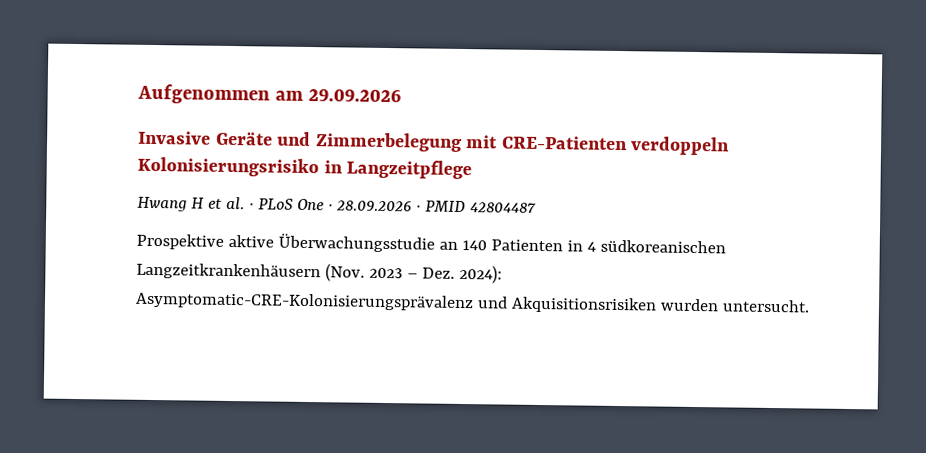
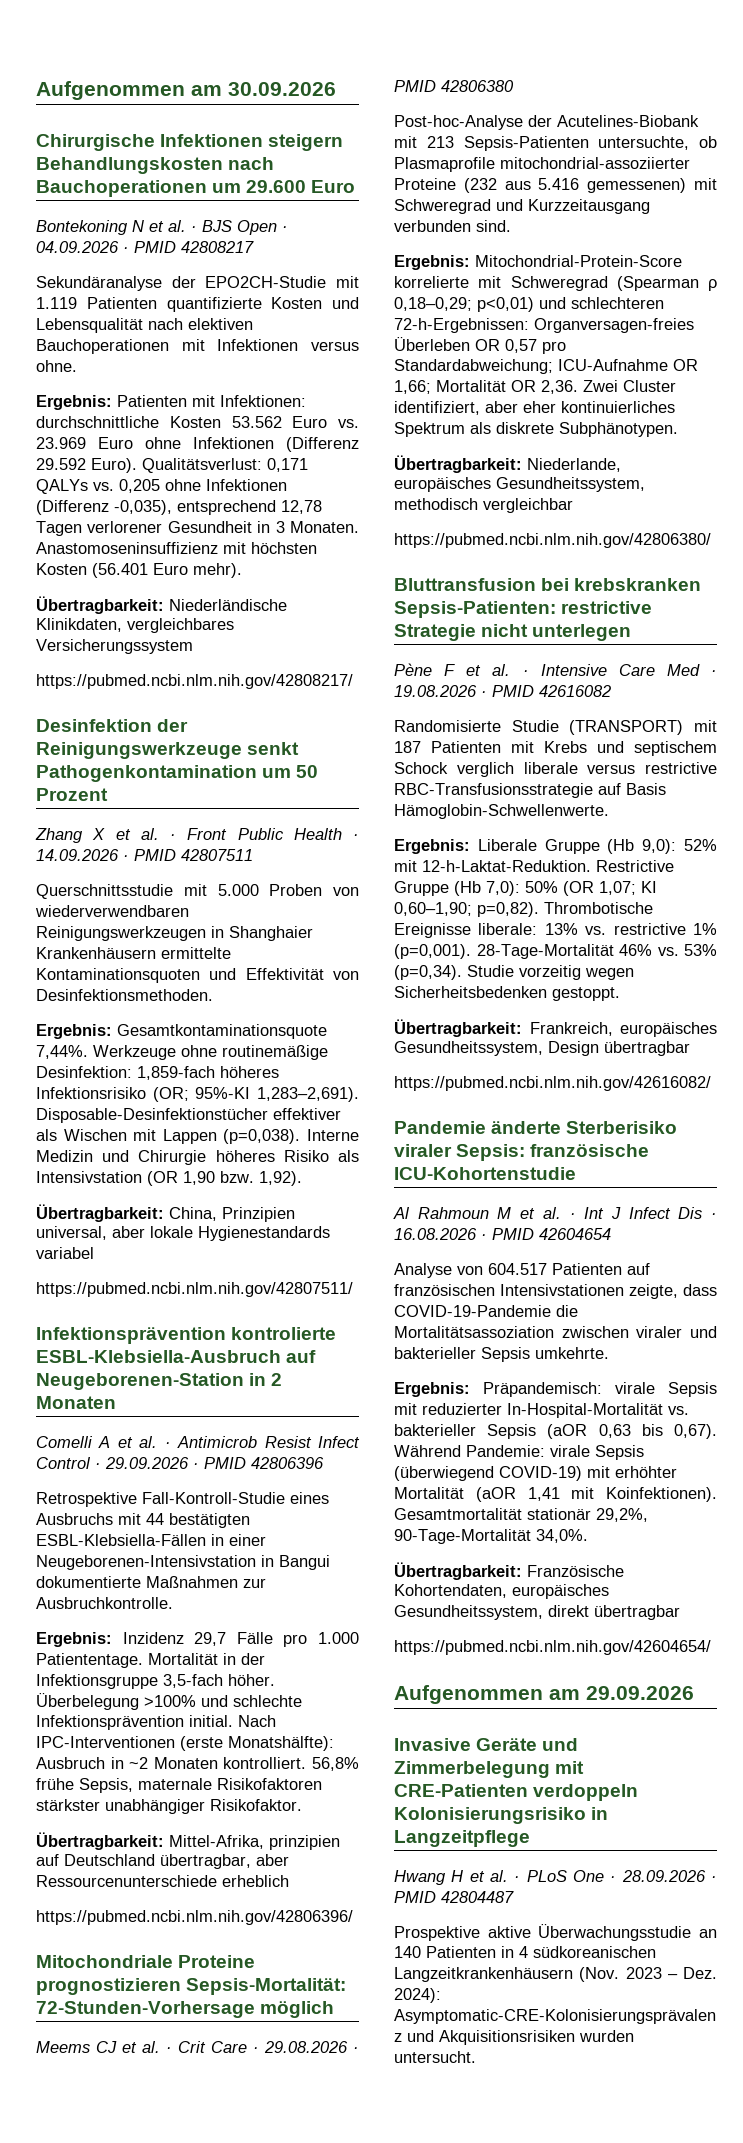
[137,83,304,105] Aufgenommen am -> [36,81,336,100] [36,134,344,151] [36,157,275,174] [36,180,356,197] [36,220,288,235] [36,241,254,253] [36,276,359,291] [36,297,359,312] [36,318,253,333] [36,339,359,354] [36,360,77,372] [36,395,306,410] [36,416,359,428] [36,437,359,452] [36,458,308,473] [36,479,287,494] [36,500,322,515] [36,521,359,536] [36,542,317,554] [36,563,242,578] [36,596,287,614] [36,618,234,633] [36,639,193,654] [36,674,353,689] [36,719,189,732] [36,742,300,759] [36,765,319,782] [36,788,108,801] [35,828,359,843] [36,849,253,861] [36,884,359,899] [35,905,189,917] [36,926,313,941] [36,947,231,959] [36,968,359,983] [36,989,213,1001] [36,1024,327,1039] [36,1045,328,1060] [36,1066,279,1080] [36,1087,359,1102] [36,1108,341,1123] [36,1129,359,1144] [36,1150,359,1165] [36,1171,302,1186] [36,1204,295,1222] [36,1226,330,1241] [36,1247,94,1259] [36,1282,353,1297] [36,1327,337,1344] [36,1350,317,1363] [36,1373,283,1390] [36,1396,116,1409] [36,1436,360,1448] [36,1457,324,1469] [36,1492,329,1507] [36,1513,250,1528] [36,1534,266,1546] [36,1555,330,1570] [36,1576,266,1588] [36,1597,173,1609] [36,1632,359,1647] [36,1653,265,1668] [36,1674,275,1689] [36,1693,302,1710] [36,1715,276,1730] [36,1736,334,1751] [36,1757,359,1771] [36,1778,322,1793] [36,1799,302,1814] [36,1832,340,1850] [36,1854,289,1869] [36,1875,289,1887] [36,1910,353,1925] [36,1955,256,1968] [36,1978,347,1995] [36,2001,335,2018] [36,2041,359,2053] [394,80,514,92] [394,115,699,130] [394,136,717,151] [394,157,690,172] [394,178,717,193] [394,199,650,214] [394,220,511,232] [394,255,682,270] [394,276,717,291] [394,297,664,312] [394,318,694,333] [394,337,566,354] [394,359,698,374] [394,380,676,394] [394,401,675,415] [394,422,678,437] [394,455,621,473] [394,477,645,492] [394,498,573,513] [394,533,711,548] [394,578,702,591] [394,601,653,618] [394,624,632,641] [394,663,717,676] [394,685,611,697] [394,720,717,735] [394,741,717,756] [394,762,717,777] [394,783,666,798] [394,804,609,819] [394,839,717,854] [394,860,674,872] [394,881,657,896] [394,902,653,917] [394,923,717,938] [394,944,717,959] [394,965,634,980] [394,986,620,1001] [394,1019,717,1037] [394,1041,690,1056] [394,1076,711,1091] [394,1121,678,1134] [394,1144,650,1161] [394,1167,576,1180] [393,1207,717,1219] [394,1228,611,1240] [394,1263,650,1278] [394,1284,717,1299] [394,1305,578,1317] [394,1326,717,1338] [394,1347,609,1362] [394,1382,717,1397] [394,1403,689,1418] [394,1424,717,1439] [394,1445,644,1460] [394,1466,677,1481] [394,1487,717,1502] [394,1508,648,1522] [394,1529,588,1544] [394,1562,624,1580] [394,1584,609,1599] [394,1605,680,1620] [394,1640,711,1655] [394,1685,580,1704] Aufgenommen am 30.09.2026 // Chirurgische Infektionen steigern Behandlungskosten nach Bauchoperationen um 29.600 Euro // Bontekoning N et al. · BJS Open · 04.09.2026 · PMID 42808217 // Sekundäranalyse der EPO2CH-Studie mit 1.119 Patienten quantifizierte Kosten und Lebensqualität nach elektiven Bauchoperationen mit Infektionen versus ohne. // Ergebnis: Patienten mit Infektionen: durchschnittliche Kosten 53.562 Euro vs. 23.969 Euro ohne Infektionen (Differenz 29.592 Euro). Qualitätsverlust: 0,171 QALYs vs. 0,205 ohne Infektionen (Differenz -0,035), entsprechend 12,78 Tagen verlorener Gesundheit in 3 Monaten. Anastomoseninsuffizienz mit höchsten Kosten (56.401 Euro mehr). // Übertragbarkeit: Niederländische Klinikdaten, vergleichbares Versicherungssystem // https://pubmed.ncbi.nlm.nih.gov/42808217/ // Desinfektion der Reinigungswerkzeuge senkt Pathogenkontamination um 50 Prozent // Zhang X et al. · Front Public Health · 14.09.2026 · PMID 42807511 // Querschnittsstudie mit 5.000 Proben von wiederverwendbaren Reinigungswerkzeugen in Shanghaier Krankenhäusern ermittelte Kontaminationsquoten und Effektivität von Desinfektionsmethoden. // Ergebnis: Gesamtkontaminationsquote 7,44%. Werkzeuge ohne routinemäßige Desinfektion: 1,859-fach höheres Infektionsrisiko (OR; 95%-KI 1,283–2,691). Disposable-Desinfektionstücher effektiver als Wischen mit Lappen (p=0,038). Interne Medizin und Chirurgie höheres Risiko als Intensivstation (OR 1,90 bzw. 1,92). // Übertragbarkeit: China, Prinzipien universal, aber lokale Hygienestandards variabel // https://pubmed.ncbi.nlm.nih.gov/42807511/ // Infektionsprävention kontrolierte ESBL-Klebsiella-Ausbruch auf Neugeborenen-Station in 2 Monaten // Comelli A et al. · Antimicrob Resist Infect Control · 29.09.2026 · PMID 42806396 // Retrospektive Fall-Kontroll-Studie eines Ausbruchs mit 44 bestätigten ESBL-Klebsiella-Fällen in einer Neugeborenen-Intensivstation in Bangui dokumentierte Maßnahmen zur Ausbruchkontrolle. // Ergebnis: Inzidenz 29,7 Fälle pro 1.000 Patiententage. Mortalität in der Infektionsgruppe 3,5-fach höher. Überbelegung >100% und schlechte Infektionsprävention initial. Nach IPC-Interventionen (erste Monatshälfte): Ausbruch in ~2 Monaten kontrolliert. 56,8% frühe Sepsis, maternale Risikofaktoren stärkster unabhängiger Risikofaktor. // Übertragbarkeit: Mittel-Afrika, prinzipien auf Deutschland übertragbar, aber Ressourcenunterschiede erheblich // https://pubmed.ncbi.nlm.nih.gov/42806396/ // Mitochondriale Proteine prognostizieren Sepsis-Mortalität: 72-Stunden-Vorhersage möglich // Meems CJ et al. · Crit Care · 29.08.2026 · PMID 42806380 // Post-hoc-Analyse der Acutelines-Biobank mit 213 Sepsis-Patienten untersuchte, ob Plasmaprofile mitochondrial-assoziierter Proteine (232 aus 5.416 gemessenen) mit Schweregrad und Kurzzeitausgang verbunden sind. // Ergebnis: Mitochondrial-Protein-Score korrelierte mit Schweregrad (Spearman ρ 0,18–0,29; p<0,01) und schlechteren 72-h-Ergebnissen: Organversagen-freies Überleben OR 0,57 pro Standardabweichung; ICU-Aufnahme OR 1,66; Mortalität OR 2,36. Zwei Cluster identifiziert, aber eher kontinuierliches Spektrum als diskrete Subphänotypen. // Übertragbarkeit: Niederlande, europäisches Gesundheitssystem, methodisch vergleichbar // https://pubmed.ncbi.nlm.nih.gov/42806380/ // Bluttransfusion bei krebskranken Sepsis-Patienten: restrictive Strategie nicht unterlegen // Pène F et al. · Intensive Care Med · 19.08.2026 · PMID 42616082 // Randomisierte Studie (TRANSPORT) mit 187 Patienten mit Krebs und septischem Schock verglich liberale versus restrictive RBC-Transfusionsstrategie auf Basis Hämoglobin-Schwellenwerte. // Ergebnis: Liberale Gruppe (Hb 9,0): 52% mit 12-h-Laktat-Reduktion. Restrictive Gruppe (Hb 7,0): 50% (OR 1,07; KI 0,60–1,90; p=0,82). Thrombotische Ereignisse liberale: 13% vs. restrictive 1% (p=0,001). 28-Tage-Mortalität 46% vs. 53% (p=0,34). Studie vorzeitig wegen Sicherheitsbedenken gestoppt. // Übertragbarkeit: Frankreich, europäisches Gesundheitssystem, Design übertragbar // https://pubmed.ncbi.nlm.nih.gov/42616082/ // Pandemie änderte Sterberisiko viraler Sepsis: französische ICU-Kohortenstudie // Al Rahmoun M et al. · Int J Infect Dis · 16.08.2026 · PMID 42604654 // Analyse von 604.517 Patienten auf französischen Intensivstationen zeigte, dass COVID-19-Pandemie die Mortalitätsassoziation zwischen viraler und bakterieller Sepsis umkehrte. // Ergebnis: Präpandemisch: virale Sepsis mit reduzierter In-Hospital-Mortalität vs. bakterieller Sepsis (aOR 0,63 bis 0,67). Während Pandemie: virale Sepsis (überwiegend COVID-19) mit erhöhter Mortalität (aOR 1,41 mit Koinfektionen). Gesamtmortalität stationär 29,2%, 90-Tage-Mortalität 34,0%. // Übertragbarkeit: Französische Kohortendaten, europäisches Gesundheitssystem, direkt übertragbar // https://pubmed.ncbi.nlm.nih.gov/42604654/ // Aufgenommen am

